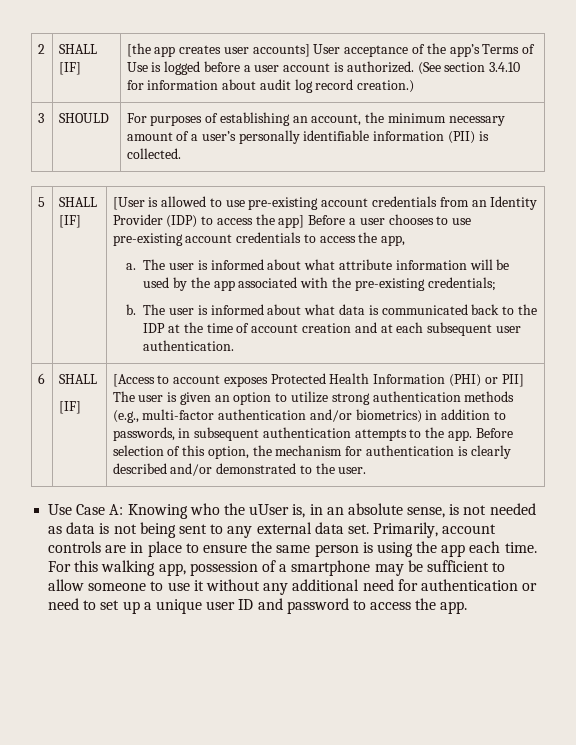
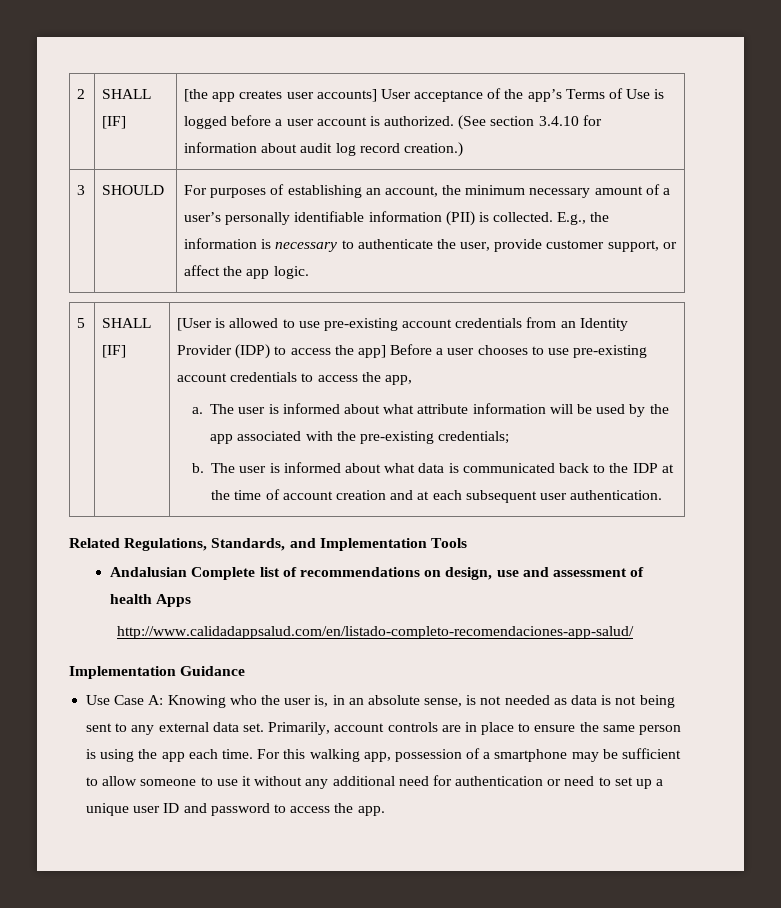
(181, 153) none -> [557,212,610,225] [184,238,677,252] [184,265,309,279] E.g., the information is necessary to authenticate the user, provide customer support, or affect the app logic.
[37,373,45,384] [58,374,97,384] [58,401,81,414] [112,373,524,387] [112,391,515,405] [112,409,506,423] [112,427,513,441] [112,445,511,459] [112,463,367,476] // 6 | SHALL // [IF] | [Access to account exposes Protected Health Information (PHI) or PII] The user is given an option to utilize strong authentication methods (e.g., multi-factor authentication and/or biometrics) in addition to passwords, in subsequent authentication attempts to the app. Before selection of this option, the mechanism for authentication is clearly described and/or demonstrated to the user. -> [69,538,467,551] [110,567,645,580] [110,594,192,607] [117,626,635,639] [69,666,246,679] // Related Regulations, Standards, and Implementation Tools // Andalusian Complete list of recommendations on design, use and assessment of health Apps // http://www.calidadappsalud.com/en/listado-completo-recomendaciones-app-salud/ // Implementation Guidance
[249,504,290,515] uUser -> [284,698,312,705] user

